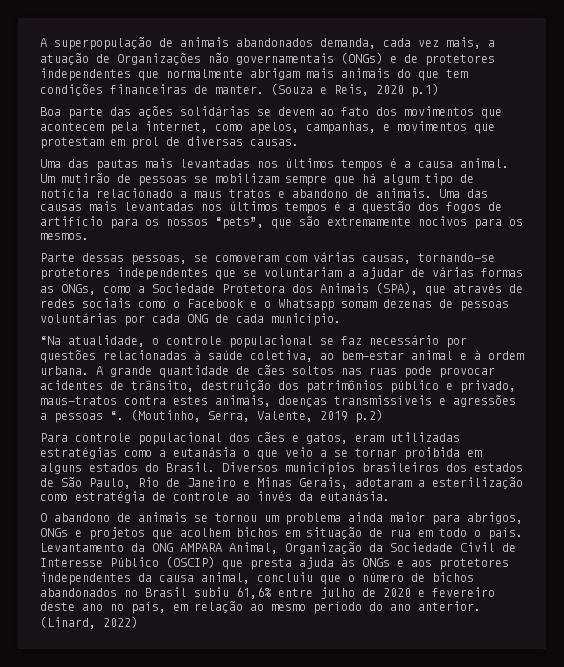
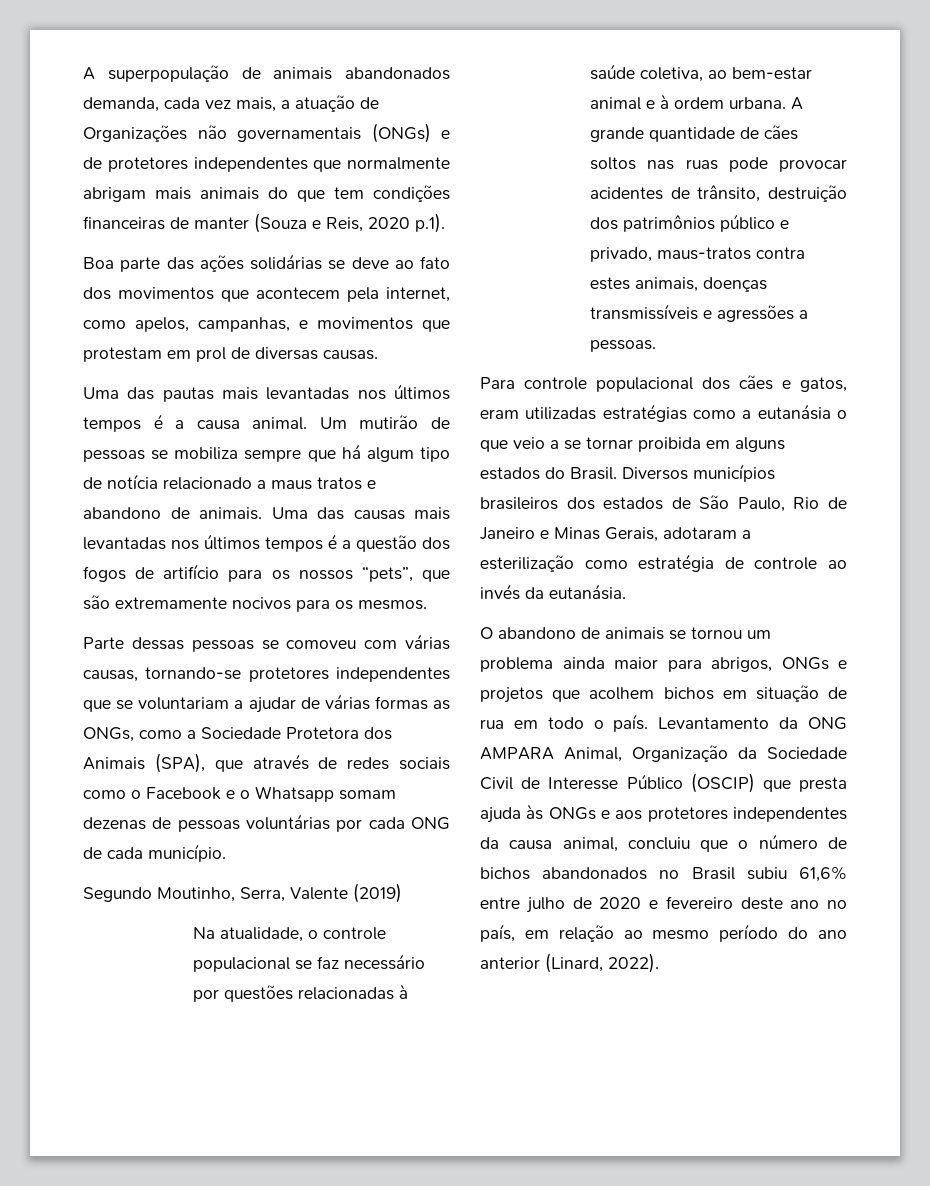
[215,85,264,94] manter. -> [194,217,249,229] manter
[411,83,439,97] p.1) -> [415,213,445,233] p.1).
[278,107,314,116] devem -> [351,257,389,269] deve
[215,173,279,183] mobilizam -> [174,447,239,460] mobiliza
[131,254,279,265] pessoas, se comoveram -> [191,640,357,652] pessoas se comoveu
[40,336,61,345] “Na -> [83,883,402,903] [193,927,216,939] Segundo Moutinho, Serra, Valente (2019) // Na
[54,409,383,423] pessoas “. (Moutinho, Serra, Valente, 2019 p.2) -> [590,340,657,352] pessoas.
[418,601,481,611] [40,616,138,629] anterior. (Linard, 2022) -> [480,953,659,973] anterior (Linard, 2022).

